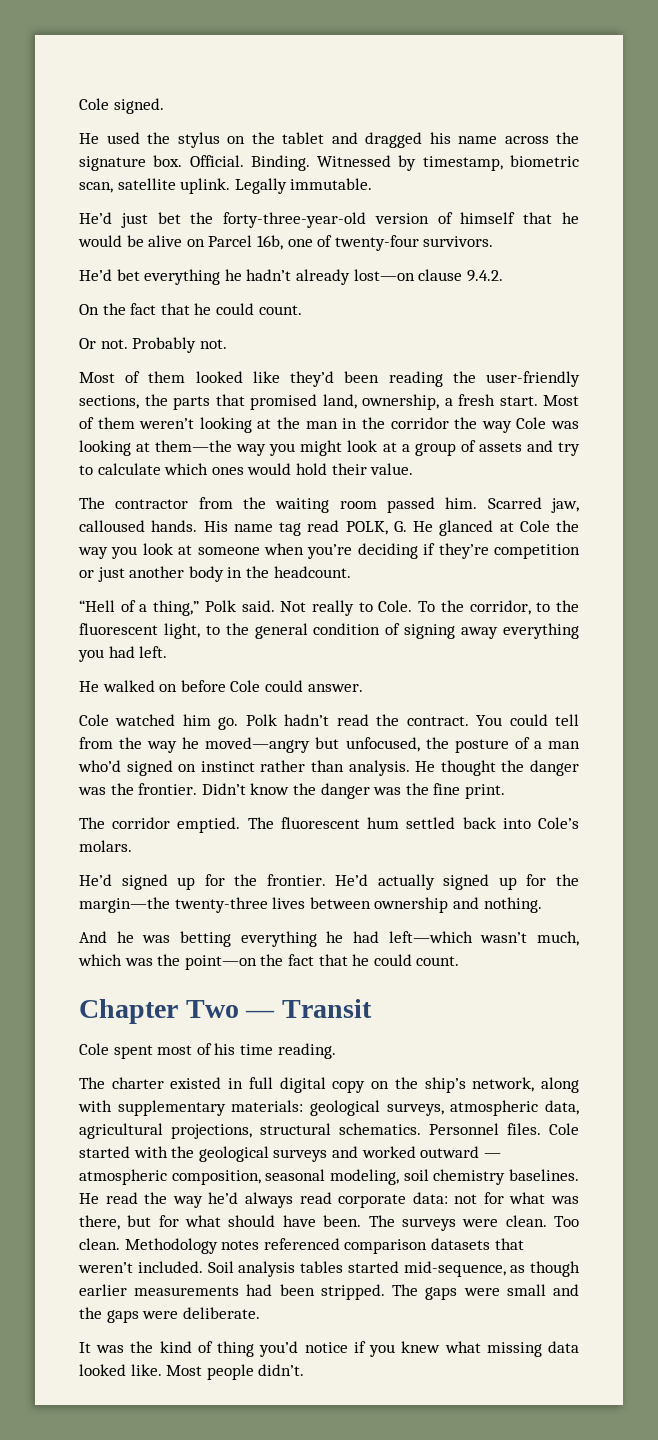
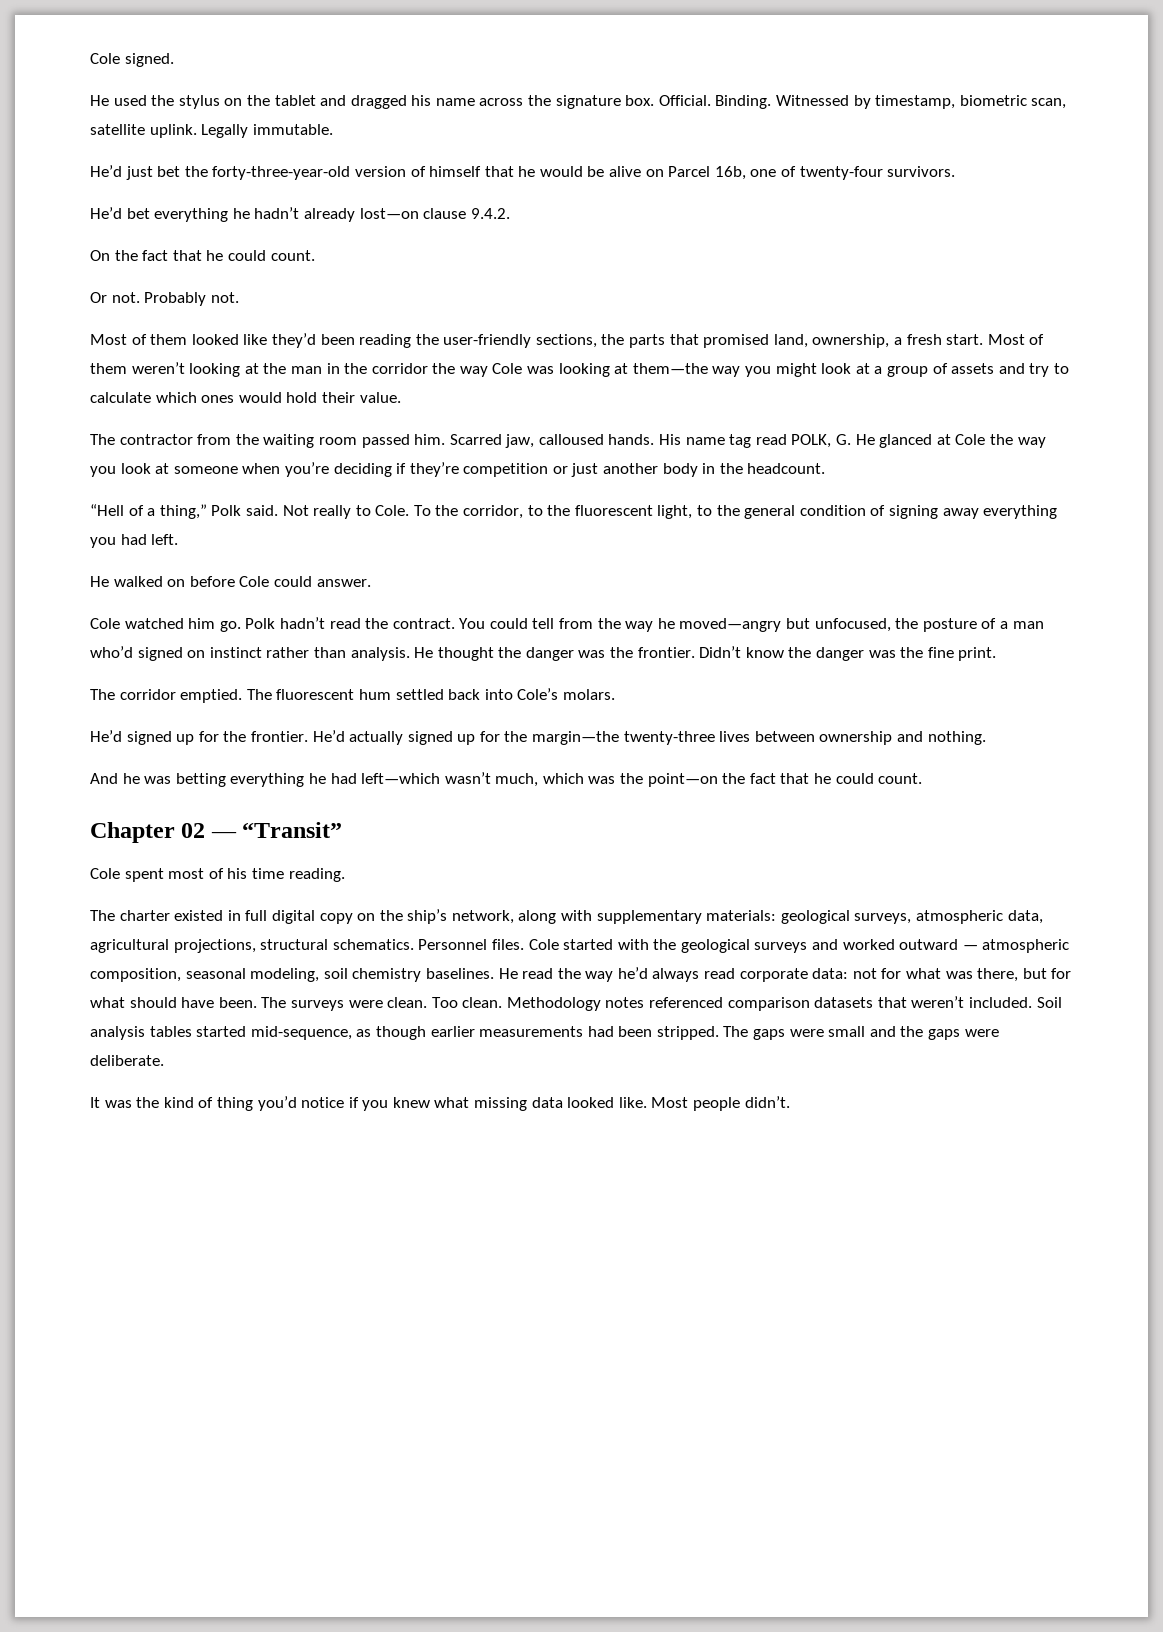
[185,999,372,1018] Two — Transit -> [181,822,343,838] 02 — “Transit”

